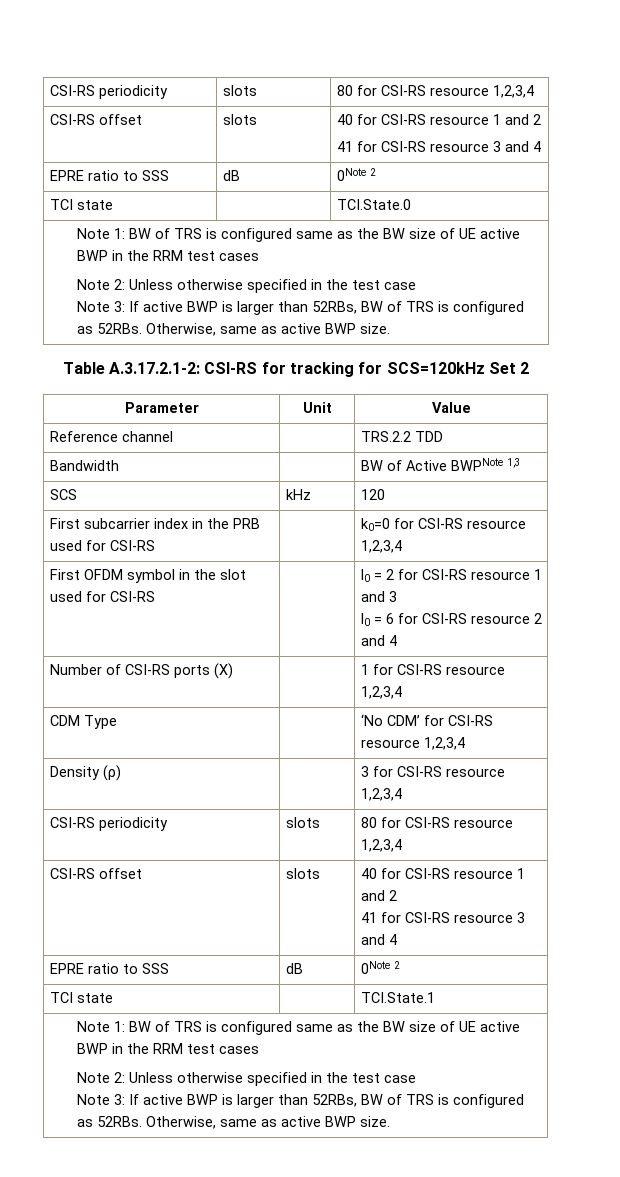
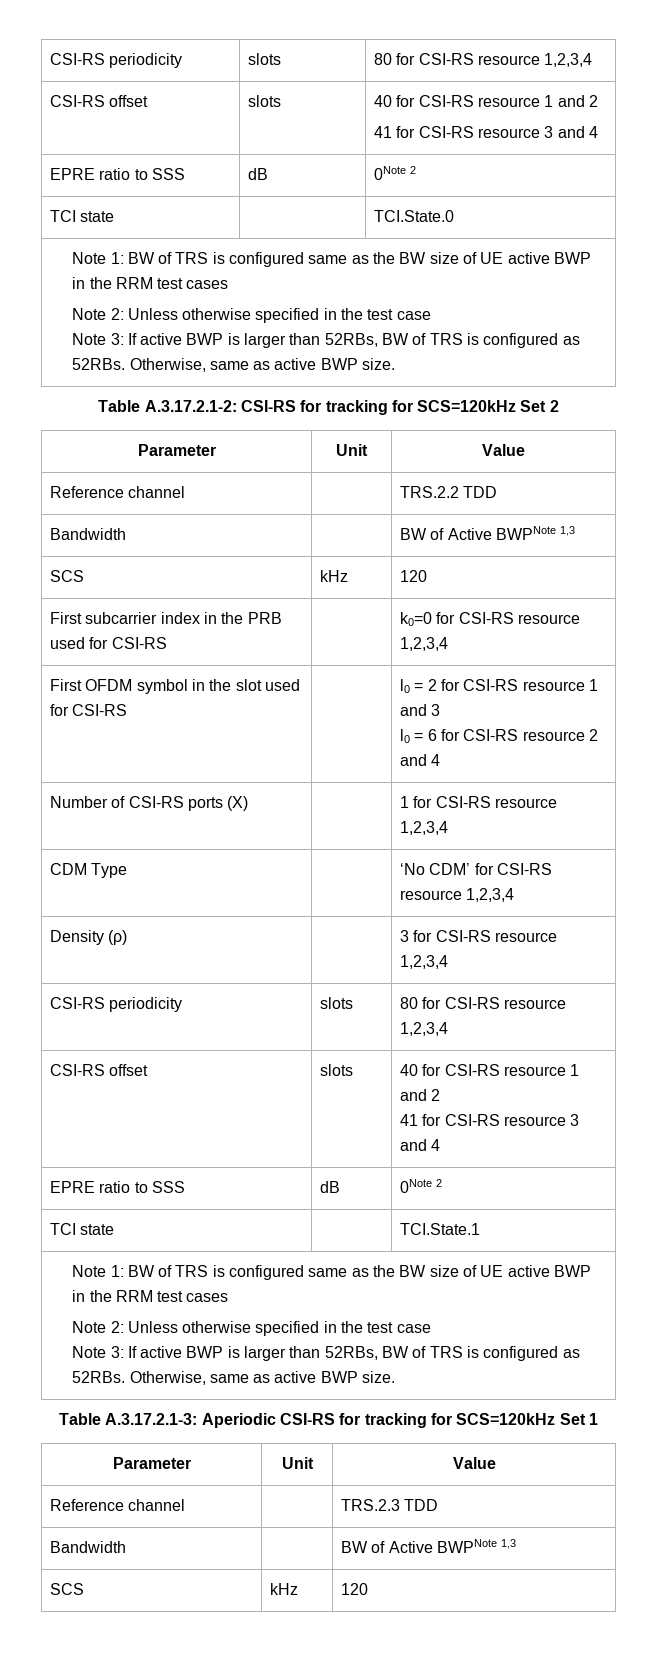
(391, 1121) none -> [59,1413,598,1428] [112,1457,191,1469] [281,1457,314,1469] [452,1457,496,1469] [50,1499,186,1511] [341,1499,439,1511] [50,1541,127,1553] [341,1539,517,1553] [50,1583,85,1595] [270,1583,299,1595] [341,1583,369,1595] // Table A.3.17.2.1-3: Aperiodic CSI-RS for tracking for SCS=120kHz Set 1 // Parameter | Unit | Value // Reference channel | | TRS.2.3 TDD // Bandwidth | | BW of Active BWPNote 1,3 // SCS | kHz | 120

